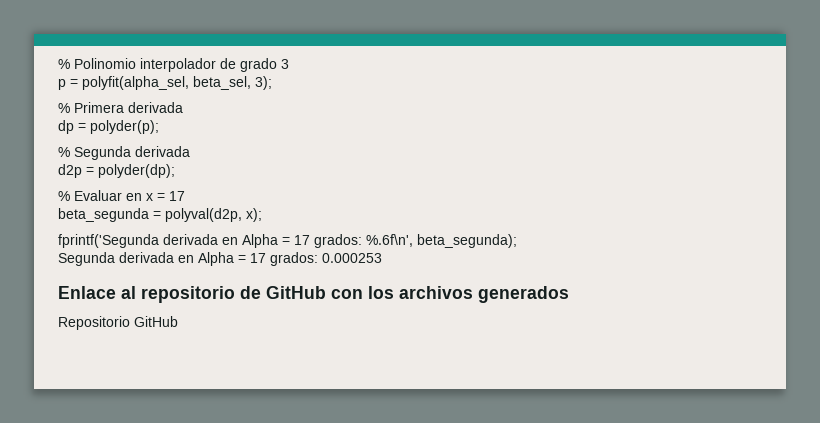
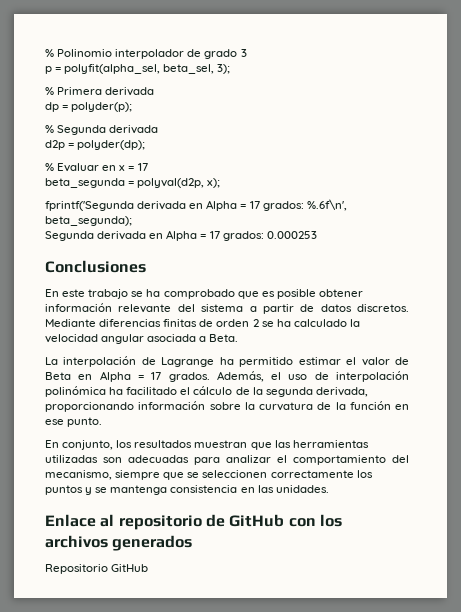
(382, 258) none -> [45,260,146,273] [45,289,363,299] [45,303,409,314] [45,319,360,327] [45,334,239,344] [45,356,410,367] [45,371,410,382] [45,386,368,397] [45,401,409,412] [45,417,103,427] [45,440,369,450] [45,455,409,465] [45,470,373,480] [45,485,329,495] // Conclusiones // En este trabajo se ha comprobado que es posible obtener información relevante del sistema a partir de datos discretos. Mediante diferencias finitas de orden 2 se ha calculado la velocidad angular asociada a Beta. // La interpolación de Lagrange ha permitido estimar el valor de Beta en Alpha = 17 grados. Además, el uso de interpolación polinómica ha facilitado el cálculo de la segunda derivada, proporcionando información sobre la curvatura de la función en ese punto. // En conjunto, los resultados muestran que las herramientas utilizadas son adecuadas para analizar el comportamiento del mecanismo, siempre que se seleccionen correctamente los puntos y se mantenga consistencia en las unidades.

